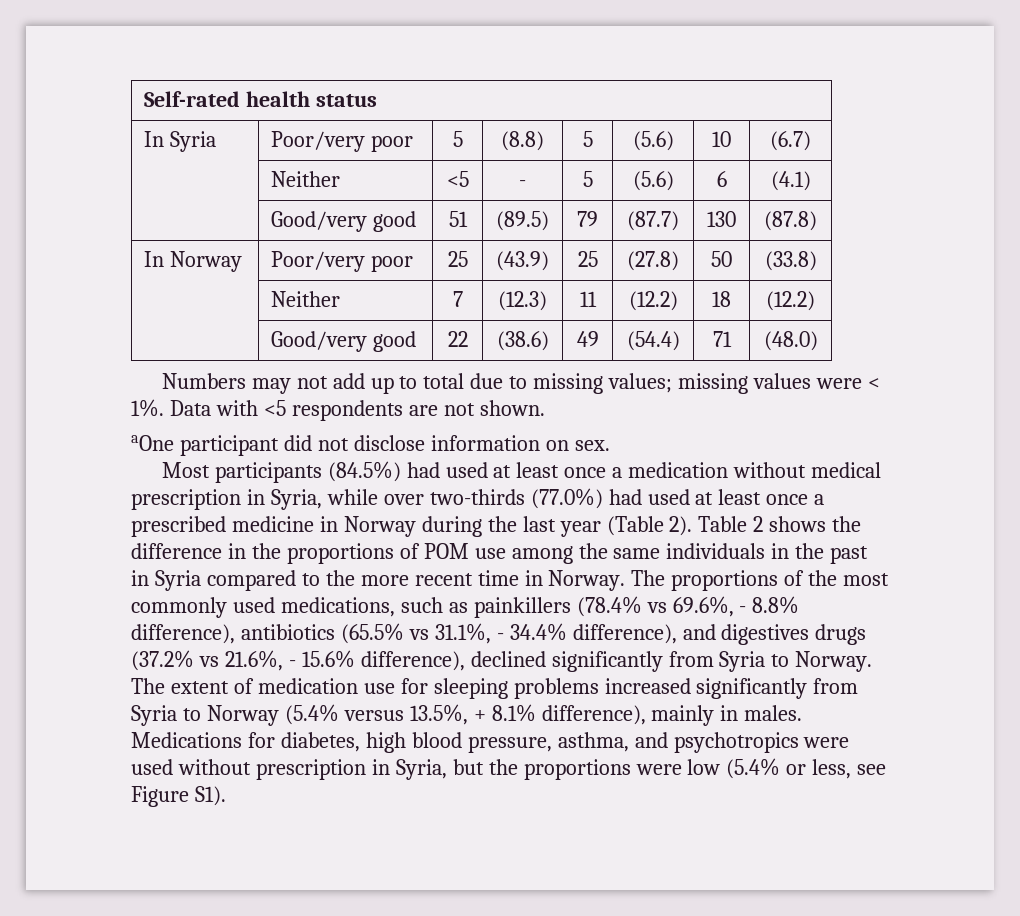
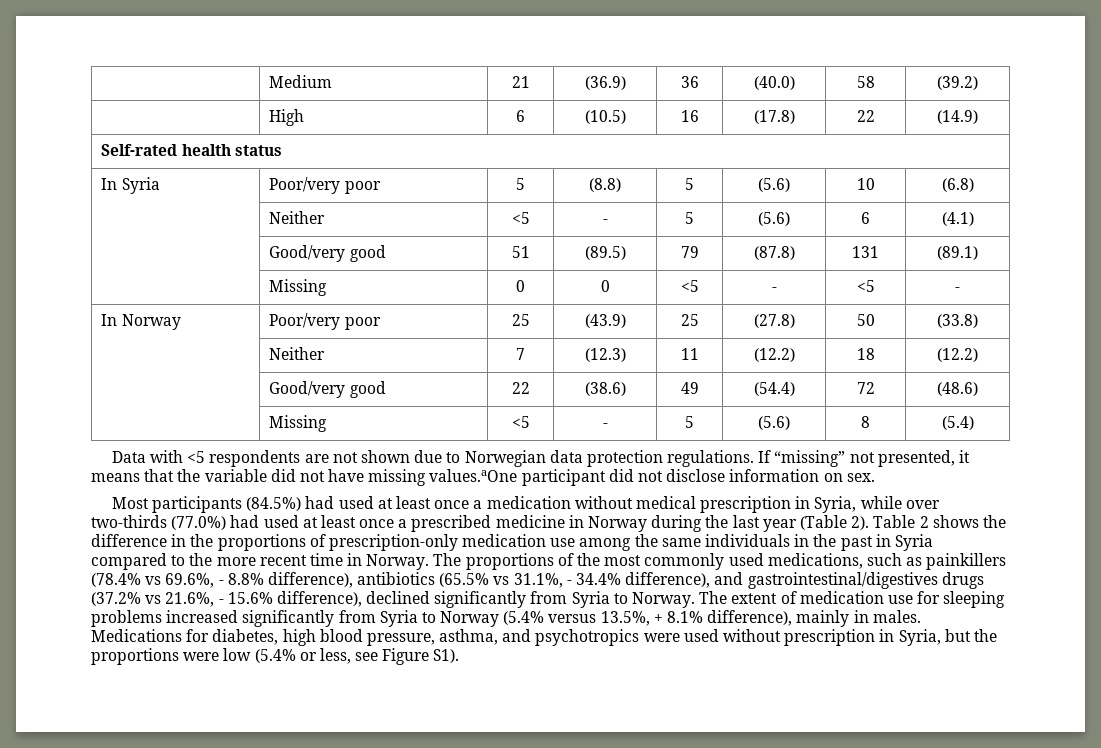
(144, 99) none -> [269,75,333,88] [511,76,530,88] [584,76,626,90] [680,76,699,88] [753,76,795,90] [856,76,875,88] [937,76,978,90] [269,109,305,126] [516,110,525,122] [584,110,626,124] [680,110,699,122] [753,110,795,124] [856,110,875,122] [937,110,978,124] | Medium | 21 | (36.9) | 36 | (40.0) | 58 | (39.2) // | High | 6 | (10.5) | 16 | (17.8) | 22 | (14.9) //
[770,131,811,151] (6.7) -> [941,178,974,192] (6.8)
[627,211,679,231] [707,211,736,227] [764,211,817,231] (87.7) | 130 | (87.8) -> [753,246,795,260] [852,246,879,258] [937,246,978,260] [269,279,328,296] [516,280,525,292] [600,280,610,292] [680,280,699,292] [771,287,777,292] [856,280,875,292] [955,287,960,292] (87.8) | 131 | (89.1) // | Missing | 0 | 0 | <5 | - | <5 | -
[712,331,732,347] [763,331,818,351] [161,373,880,394] [131,399,164,417] 71 | (48.0) // Numbers may not add up to total due to missing values; missing values were < 1%. -> [856,382,875,394] [937,382,978,396] [269,415,328,432] [511,416,530,428] [602,423,608,428] [685,416,694,428] [758,416,790,430] [861,416,870,428] [941,416,974,430] 72 | (48.6) // | Missing | <5 | - | 5 | (5.6) | 8 | (5.4) //
[479,400,545,416] [131,435,174,451] shown. // aOne -> [360,450,971,467] [91,469,518,486] shown due to Norwegian data protection regulations. If “missing” not presented, it means that the variable did not have missing values.aOne
[423,543,469,559] POM -> [328,534,547,551] prescription-only medication
[721,624,810,645] digestives -> [747,572,938,589] gastrointestinal/digestives

